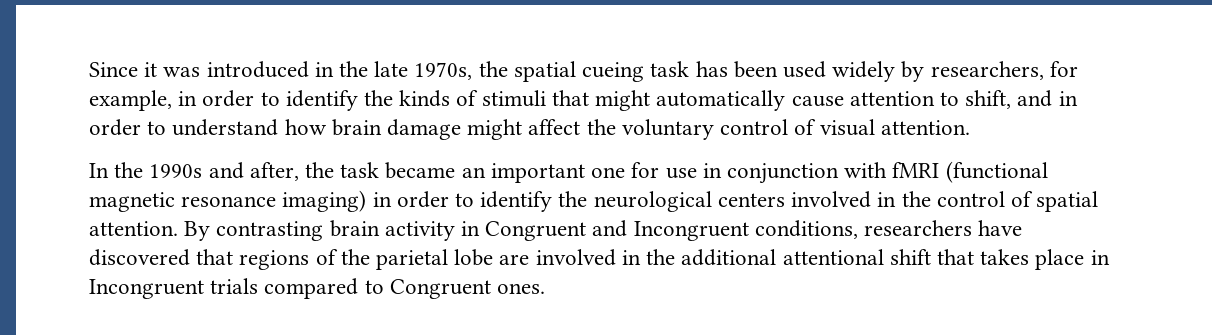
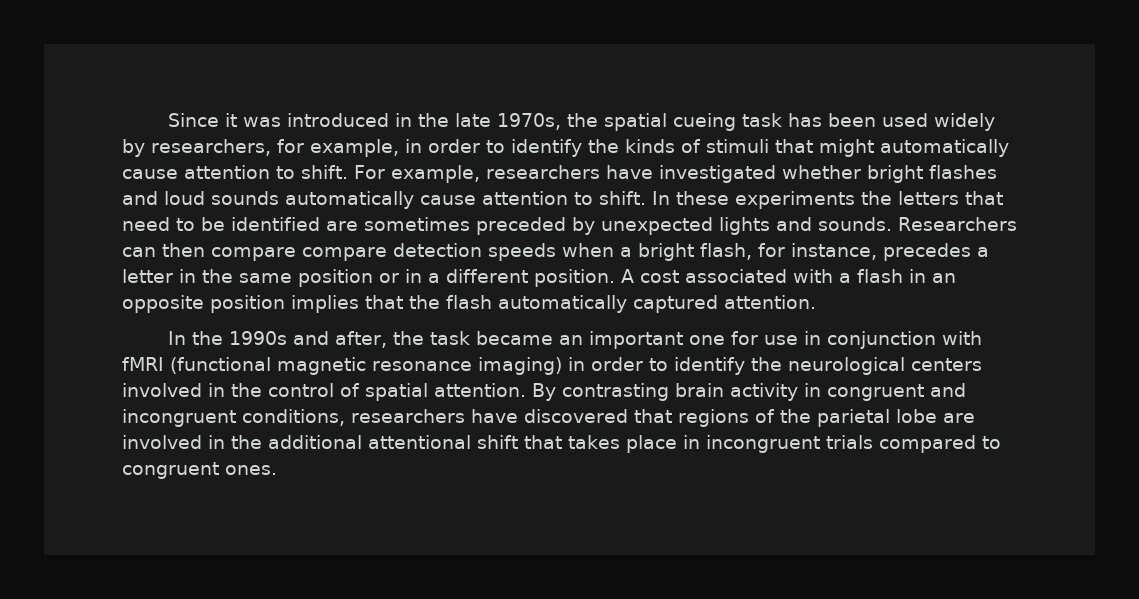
[965,90,1078,109] [89,119,875,140] shift, and in order to understand how brain damage might affect the voluntary control of visual -> [301,165,997,183] [122,191,1003,209] [122,217,1017,235] [122,243,989,261] [122,269,956,287] [122,295,718,313] shift. For example, researchers have investigated whether bright flashes and loud sounds automatically cause attention to shift. In these experiments the letters that need to be identified are sometimes preceded by unexpected lights and sounds. Researchers can then compare compare detection speeds when a bright flash, for instance, precedes a letter in the same position or in a different position. A cost associated with a flash in an opposite position implies that the flash automatically captured
[485,220,749,241] Congruent and Incongruent -> [827,383,966,401] [122,409,236,427] congruent and incongruent
[89,279,204,299] Incongruent -> [705,435,820,453] incongruent
[389,279,491,299] Congruent -> [122,462,219,479] congruent

